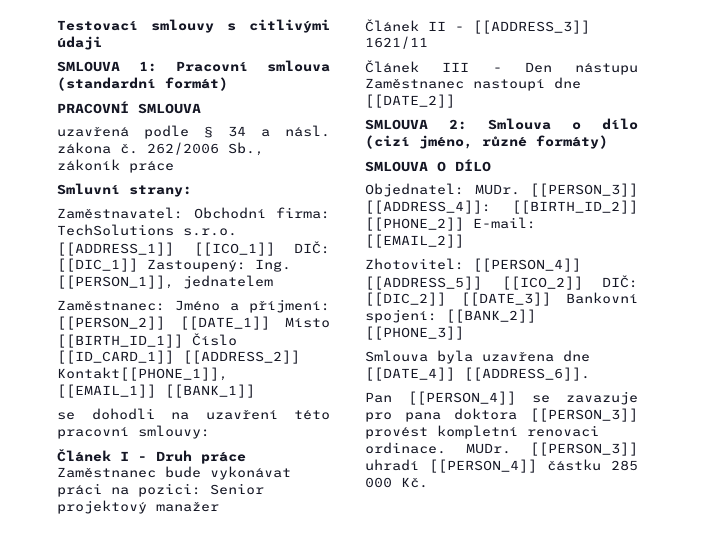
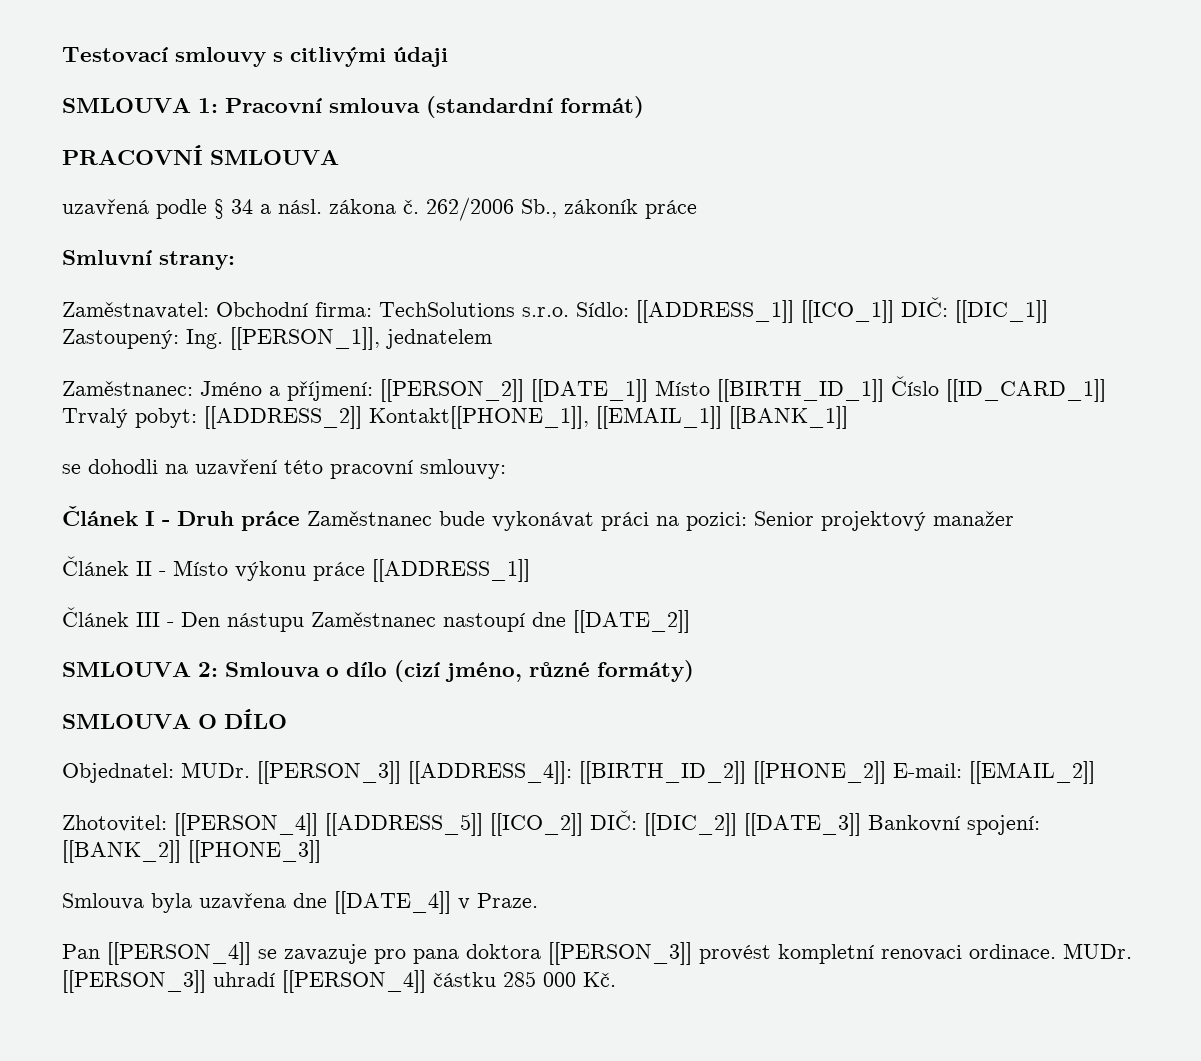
(237, 232) none -> [576,302,629,317] Sídlo:
(174, 357) none -> [62,408,197,428] Trvalý pobyt:
[473,20,590,34] [365,36,428,49] [[ADDRESS_3]] 1621/11 -> [173,559,530,582] Místo výkonu práce [[ADDRESS_1]]
[464,367,590,381] [[ADDRESS_6]]. -> [458,893,538,910] v Praze.

